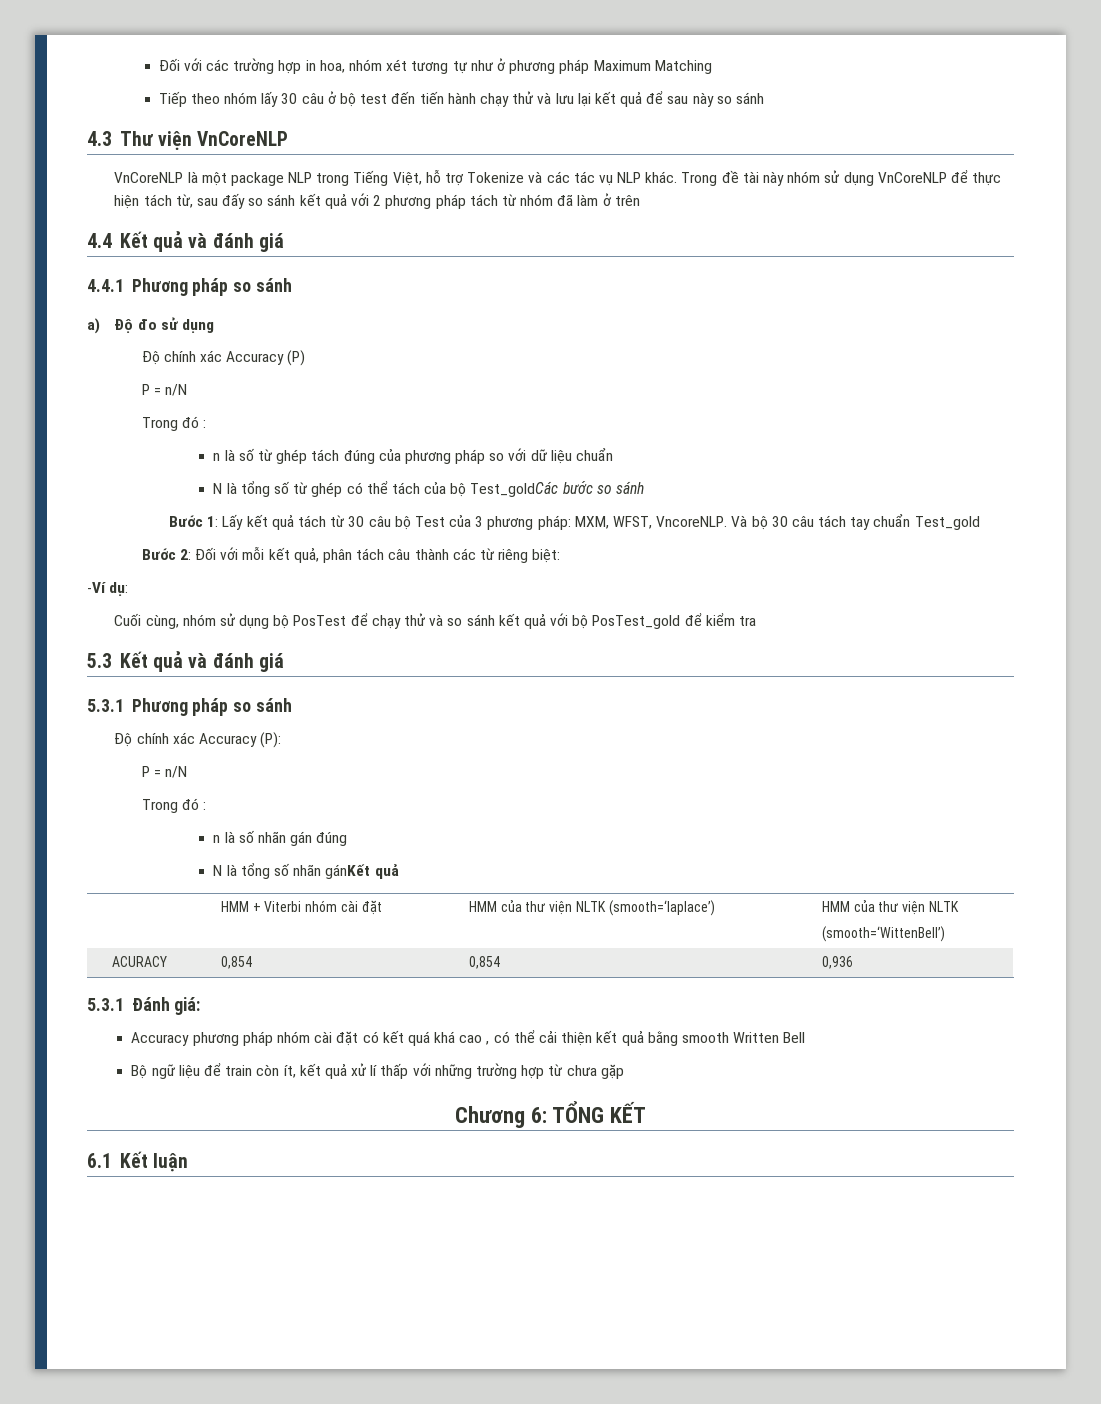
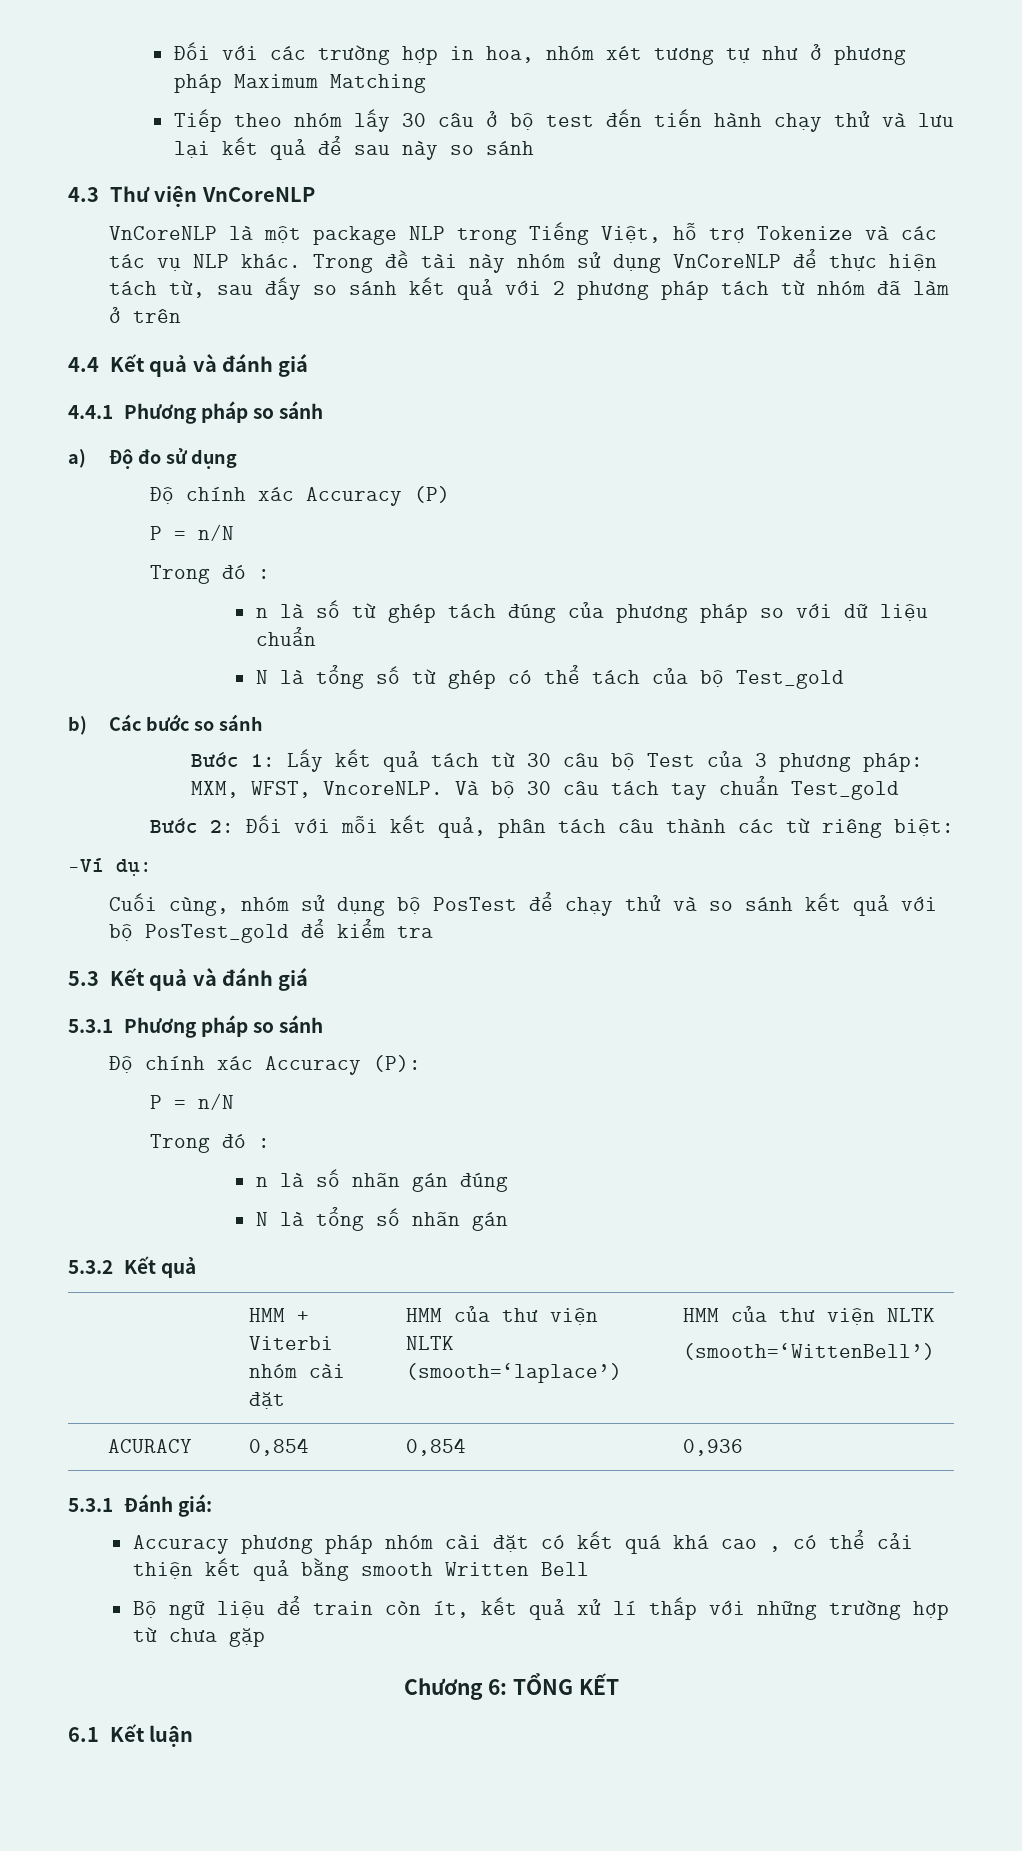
[470,481,559,497] Test_goldCác -> [735,670,844,689] [68,714,141,735] Test_gold // b) Các
[325,864,371,879] gánKết -> [471,1212,508,1231] [68,1256,156,1274] gán // 5.3.2 Kết

